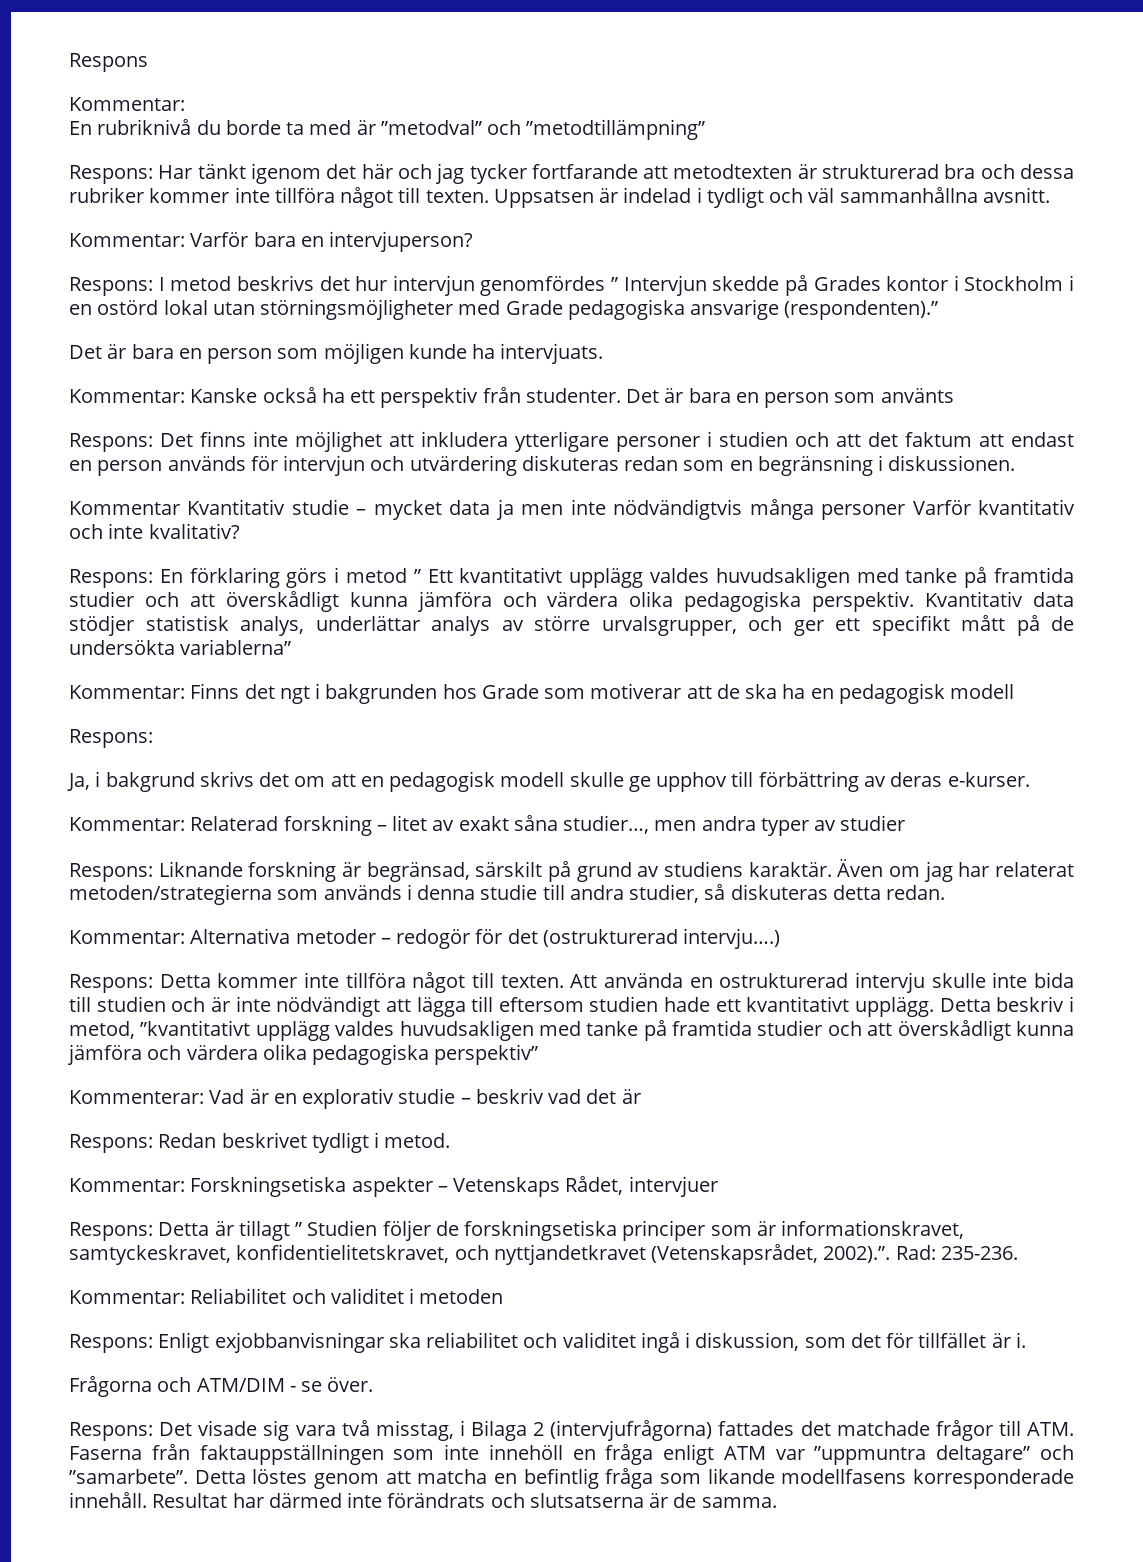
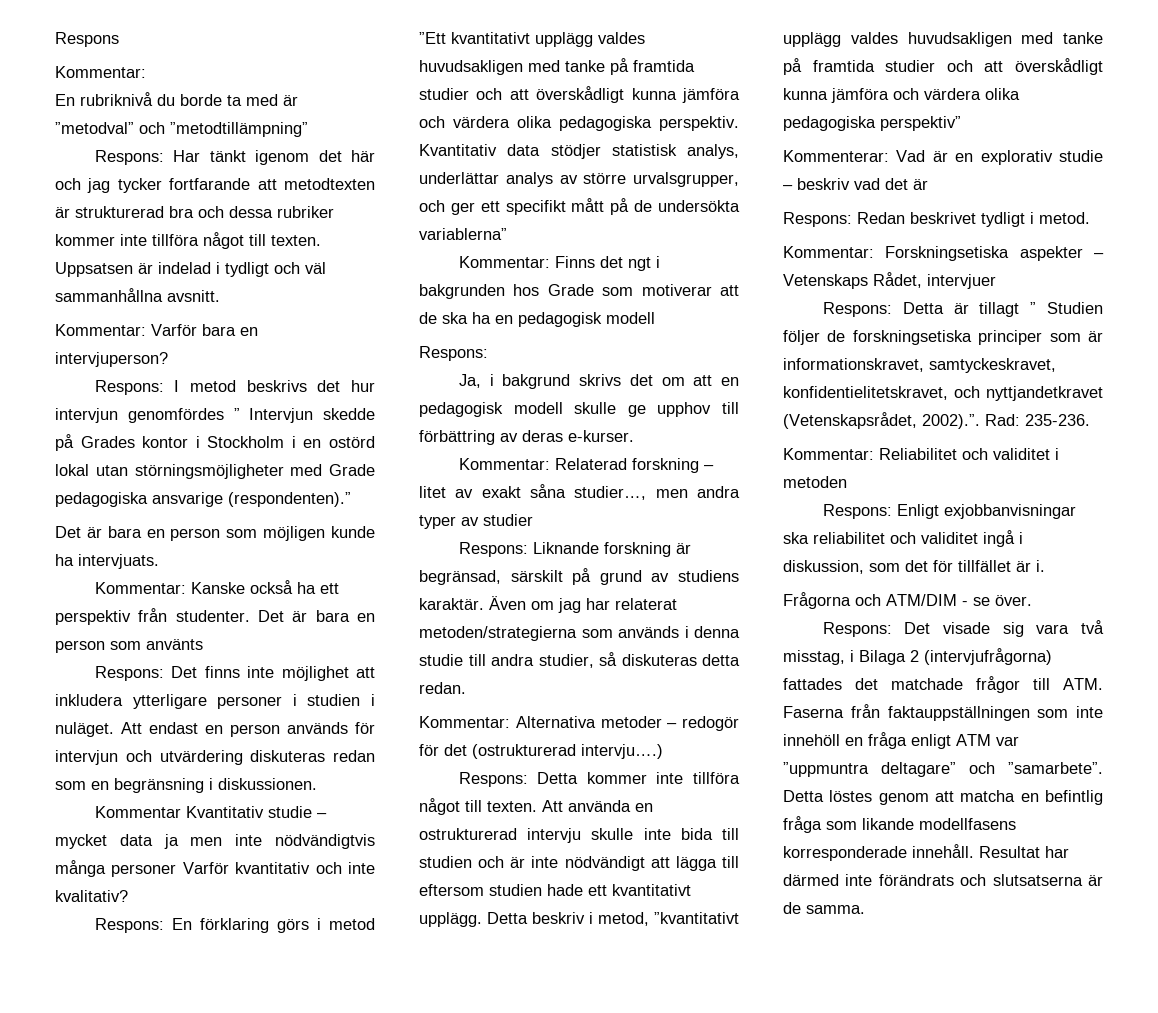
[795,432,1004,447] och att det faktum att -> [371,694,375,706] [55,722,142,737] i nuläget. Att
[413,569,453,583] ” Ett -> [419,32,446,44] ”Ett

